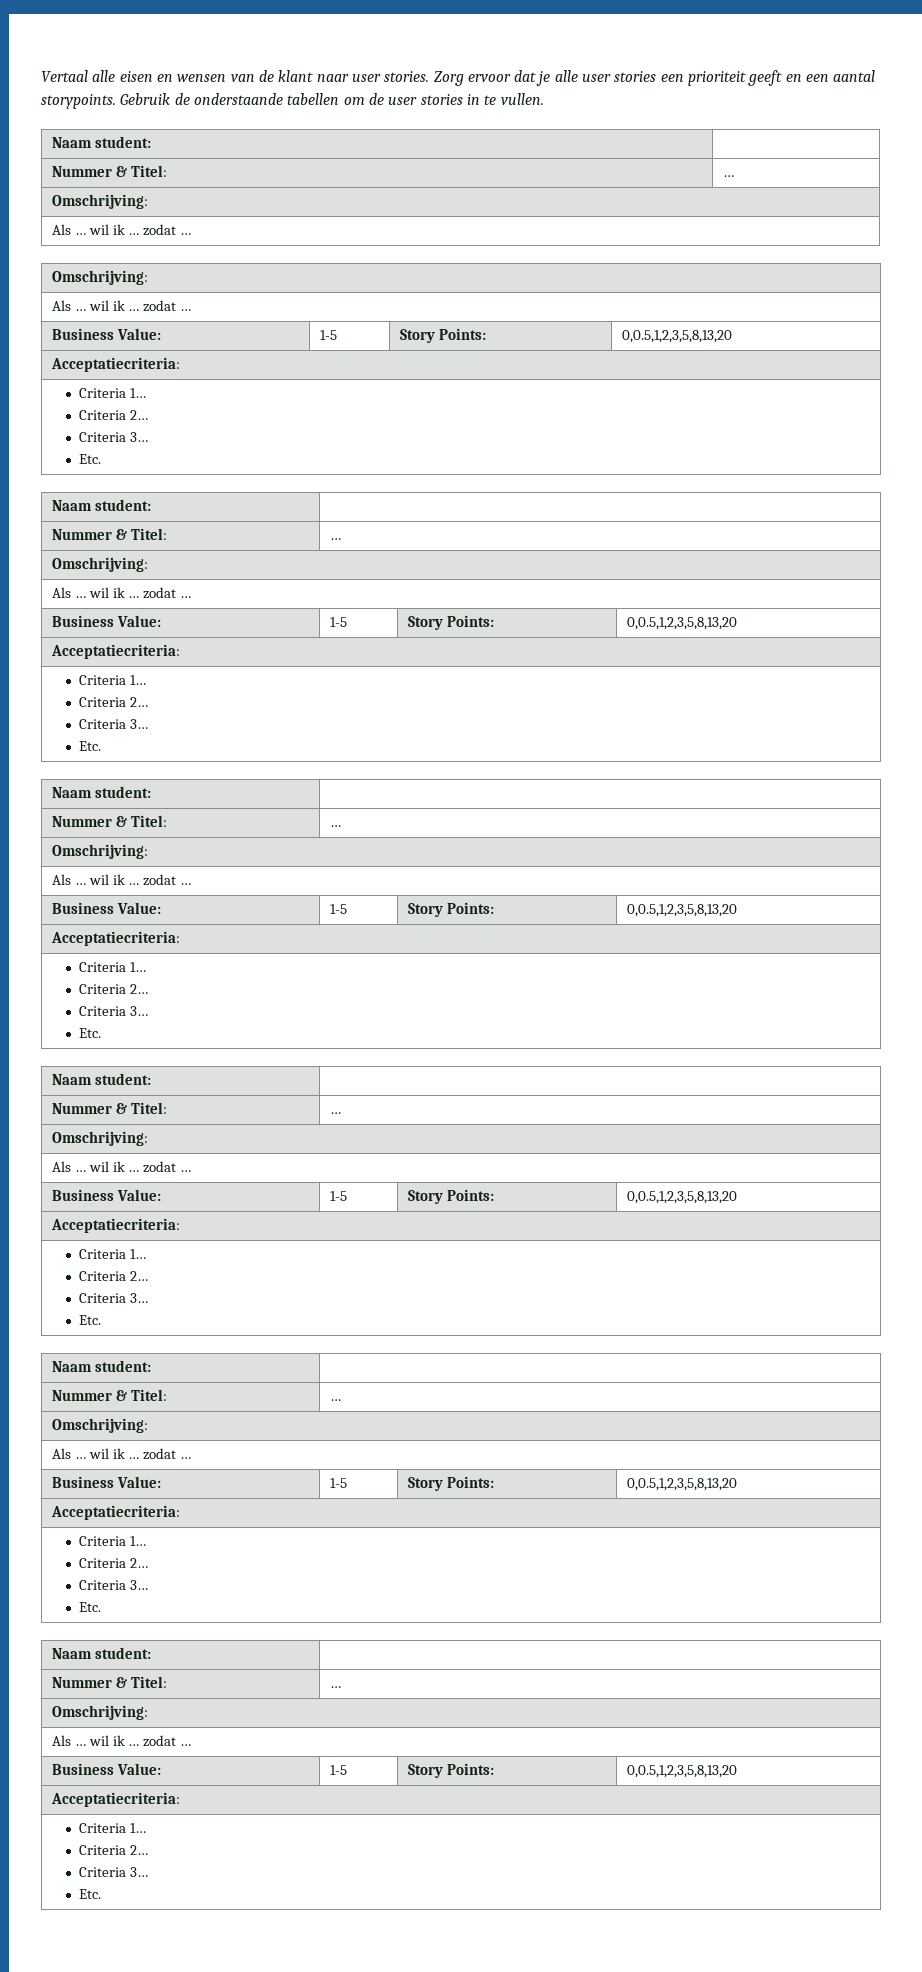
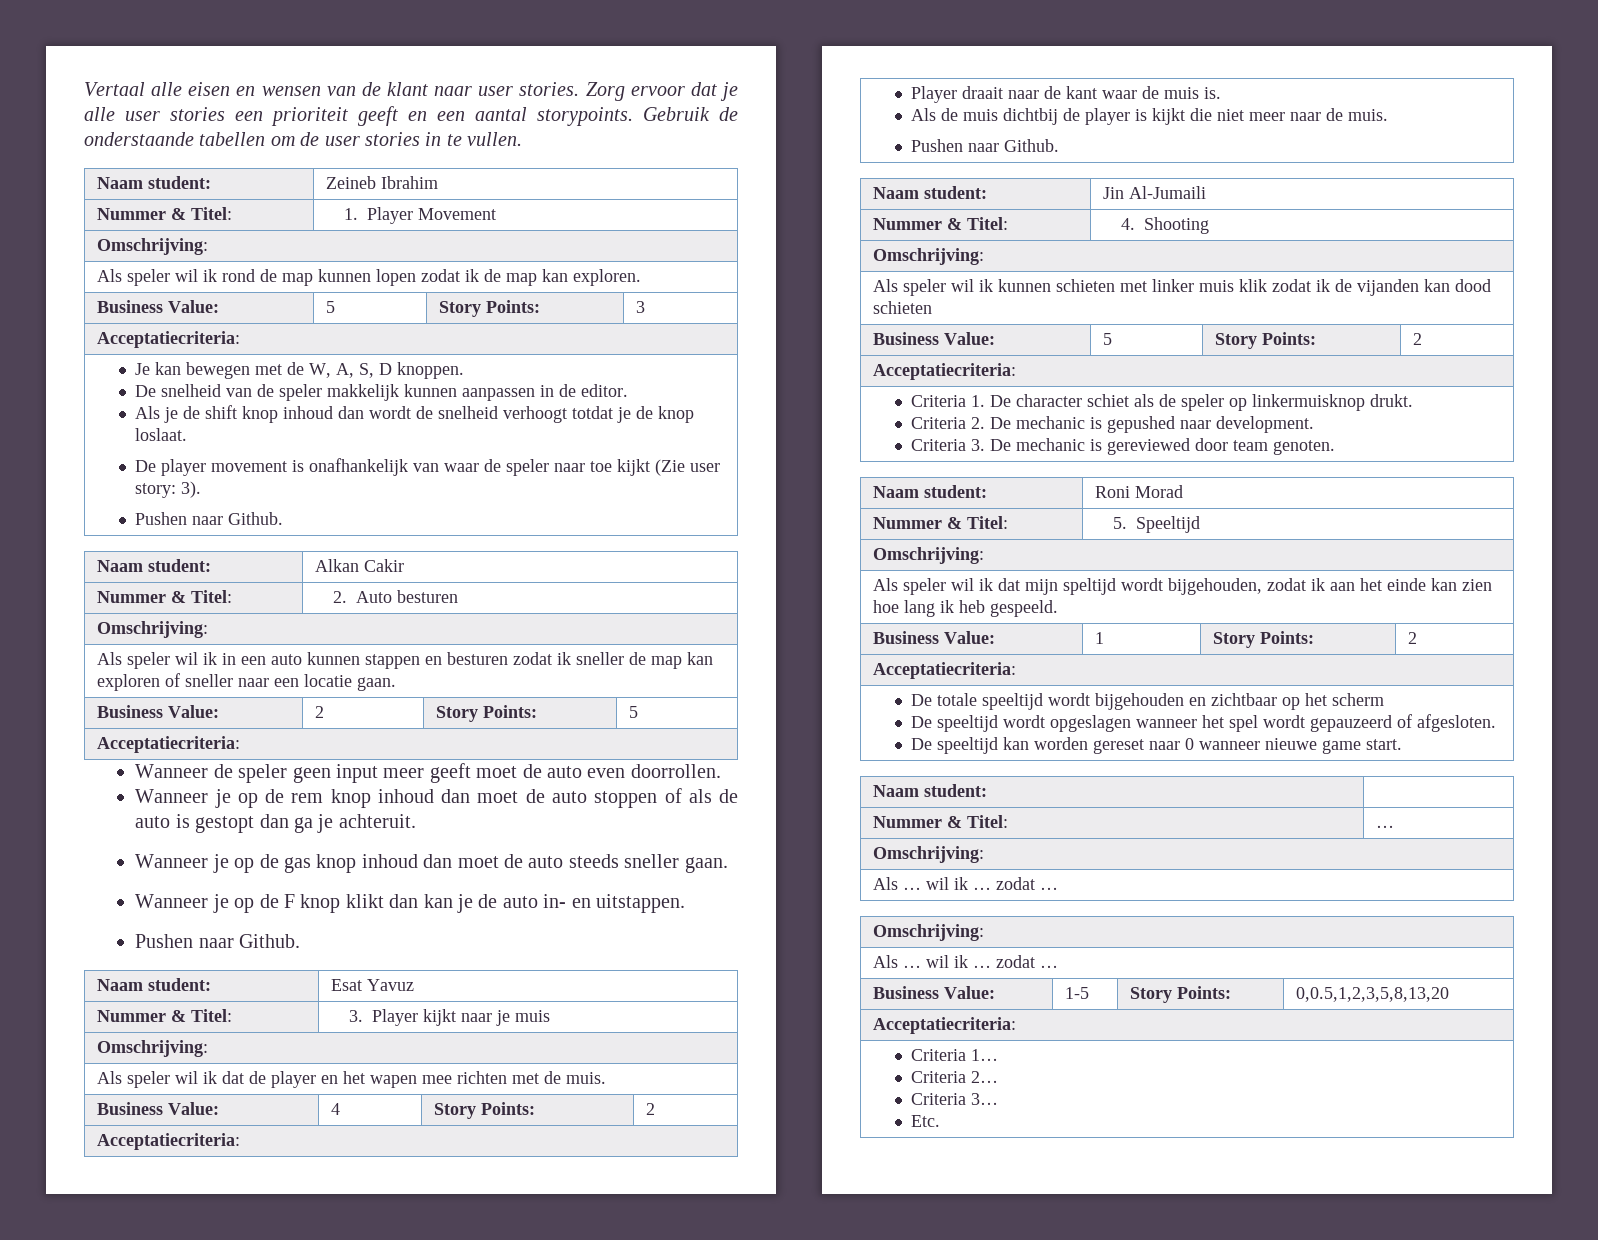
(544, 99) none -> [97,176,212,189] [326,176,439,189] [97,207,233,220] [343,207,496,224] [97,238,209,255] [97,269,642,286] [97,300,220,313] [326,301,336,313] [439,300,541,317] [636,301,646,313] [97,331,241,348] [134,362,464,379] [134,384,628,401] [134,405,694,423] [134,428,187,441] [134,458,720,476] [134,481,201,498] [134,512,283,525] [97,559,212,572] [315,559,405,572] [97,590,233,603] [332,590,458,603] [97,621,209,638] [97,652,714,669] [97,673,397,691] [97,705,220,718] [315,706,325,718] [436,705,538,722] [629,706,639,718] [97,736,241,753] [135,763,721,783] [135,788,739,808] [135,814,416,833] [135,854,728,873] [135,894,686,913] [135,934,301,948] [97,978,212,991] [331,979,415,991] [97,1009,233,1022] [348,1009,550,1026] [97,1040,209,1057] [97,1071,607,1088] [97,1102,220,1115] [331,1103,341,1115] [434,1102,536,1119] [646,1103,656,1115] [97,1133,241,1150] [910,86,1221,103] [910,108,1388,125] [910,139,1059,152] [873,186,988,199] [1103,186,1207,199] [873,217,1009,230] [1120,217,1209,234] [873,248,985,265] [873,279,1492,296] [873,301,933,314] [873,332,996,345] [1103,333,1113,345] [1215,332,1317,349] [1413,333,1423,345] [873,363,1017,380] [910,394,1413,411] [910,416,1314,433] [910,438,1335,455] [873,485,988,498] [1095,485,1184,498] [873,516,1009,529] [1112,516,1200,533] [873,547,985,564] [873,578,1493,595] [873,600,1059,617] [873,631,996,644] [1095,632,1105,644] [1213,631,1315,648] [1408,632,1418,644] [873,662,1017,679] [910,693,1384,710] [910,714,1496,732] [910,737,1402,754] // Naam student: | Zeineb Ibrahim // Nummer & Titel: | 1. Player Movement // Omschrijving: // Als speler wil ik rond de map kunnen lopen zodat ik de map kan exploren. // Business Value: | 5 | Story Points: | 3 // Acceptatiecriteria: // Je kan bewegen met de W, A, S, D knoppen. // De snelheid van de speler makkelijk kunnen aanpassen in de editor. // Als je de shift knop inhoud dan wordt de snelheid verhoogt totdat je de knop loslaat. // De player movement is onafhankelijk van waar de speler naar toe kijkt (Zie user story: 3). // Pushen naar Github. // Naam student: | Alkan Cakir // Nummer & Titel: | 2. Auto besturen // Omschrijving: // Als speler wil ik in een auto kunnen stappen en besturen zodat ik sneller de map kan exploren of sneller naar een locatie gaan. // Business Value: | 2 | Story Points: | 5 // Acceptatiecriteria: // Wanneer de speler geen input meer geeft moet de auto even doorrollen. // Wanneer je op de rem knop inhoud dan moet de auto stoppen of als de auto is gestopt dan ga je achteruit. // Wanneer je op de gas knop inhoud dan moet de auto steeds sneller gaan. // Wanneer je op de F knop klikt dan kan je de auto in- en uitstappen. // Pushen naar Github. // Naam student: | Esat Yavuz // Nummer & Titel: | 3. Player kijkt naar je muis // Omschrijving: // Als speler wil ik dat de player en het wapen mee richten met de muis. // Business Value: | 4 | Story Points: | 2 // Acceptatiecriteria: // Player draait naar de kant waar de muis is. // Als de muis dichtbij de player is kijkt die niet meer naar de muis. // Pushen naar Github. // Naam student: | Jin Al-Jumaili // Nummer & Titel: | 4. Shooting // Omschrijving: // Als speler wil ik kunnen schieten met linker muis klik zodat ik de vijanden kan dood schieten // Business Value: | 5 | Story Points: | 2 // Acceptatiecriteria: // Criteria 1. De character schiet als de speler op linkermuisknop drukt. // Criteria 2. De mechanic is gepushed naar development. // Criteria 3. De mechanic is gereviewed door team genoten. // Naam student: | Roni Morad // Nummer & Titel: | 5. Speeltijd // Omschrijving: // Als speler wil ik dat mijn speltijd wordt bijgehouden, zodat ik aan het einde kan zien hoe lang ik heb gespeeld. // Business Value: | 1 | Story Points: | 2 // Acceptatiecriteria: // De totale speeltijd wordt bijgehouden en zichtbaar op het scherm // De speeltijd wordt opgeslagen wanneer het spel wordt gepauzeerd of afgesloten. // De speeltijd kan worden gereset naar 0 wanneer nieuwe game start.
[51,499,151,511] [51,528,167,540] [329,538,341,540] [51,557,148,572] [51,587,192,599] [51,615,161,627] [329,617,347,627] [407,615,494,630] [626,617,737,630] [50,644,180,659] [78,675,146,685] [78,697,148,707] [78,719,148,729] [78,741,101,751] [51,786,151,798] [51,815,167,827] [329,825,341,827] [51,844,148,859] [51,874,192,886] [51,902,161,914] [329,904,347,914] [407,902,494,917] [626,904,737,917] [50,931,180,946] [78,962,146,972] [78,984,148,994] [78,1006,148,1016] [78,1028,101,1038] [51,1073,151,1085] [51,1102,167,1114] [329,1112,341,1114] [51,1131,148,1146] [51,1161,192,1173] [51,1189,161,1201] [329,1191,347,1201] [407,1189,494,1204] [626,1191,737,1204] [50,1218,180,1233] [78,1249,146,1259] [78,1271,148,1281] [78,1293,148,1303] [78,1315,101,1325] [51,1360,151,1372] [51,1389,167,1401] [329,1399,341,1401] [51,1418,148,1433] [51,1448,192,1460] [51,1476,161,1488] [329,1478,347,1488] [407,1476,494,1491] [626,1478,737,1491] [50,1505,180,1520] [78,1536,146,1546] [78,1558,148,1568] [78,1580,148,1590] [78,1602,101,1612] [51,1647,151,1659] [51,1676,167,1688] [329,1686,341,1688] [51,1705,148,1720] [51,1735,192,1747] [51,1763,161,1775] [329,1765,347,1775] [407,1763,494,1778] [626,1765,737,1778] [50,1792,180,1807] [78,1823,146,1833] [78,1845,148,1855] [78,1867,148,1877] [78,1889,101,1899] // Naam student: | // Nummer & Titel: | … // Omschrijving: // Als … wil ik … zodat … // Business Value: | 1-5 | Story Points: | 0,0.5,1,2,3,5,8,13,20 // Acceptatiecriteria: // Criteria 1… // Criteria 2… // Criteria 3… // Etc. // Naam student: | // Nummer & Titel: | … // Omschrijving: // Als … wil ik … zodat … // Business Value: | 1-5 | Story Points: | 0,0.5,1,2,3,5,8,13,20 // Acceptatiecriteria: // Criteria 1… // Criteria 2… // Criteria 3… // Etc. // Naam student: | // Nummer & Titel: | … // Omschrijving: // Als … wil ik … zodat … // Business Value: | 1-5 | Story Points: | 0,0.5,1,2,3,5,8,13,20 // Acceptatiecriteria: // Criteria 1… // Criteria 2… // Criteria 3… // Etc. // Naam student: | // Nummer & Titel: | … // Omschrijving: // Als … wil ik … zodat … // Business Value: | 1-5 | Story Points: | 0,0.5,1,2,3,5,8,13,20 // Acceptatiecriteria: // Criteria 1… // Criteria 2… // Criteria 3… // Etc. // Naam student: | // Nummer & Titel: | … // Omschrijving: // Als … wil ik … zodat … // Business Value: | 1-5 | Story Points: | 0,0.5,1,2,3,5,8,13,20 // Acceptatiecriteria: // Criteria 1… // Criteria 2… // Criteria 3… // Etc. -> (940, 1121) none

